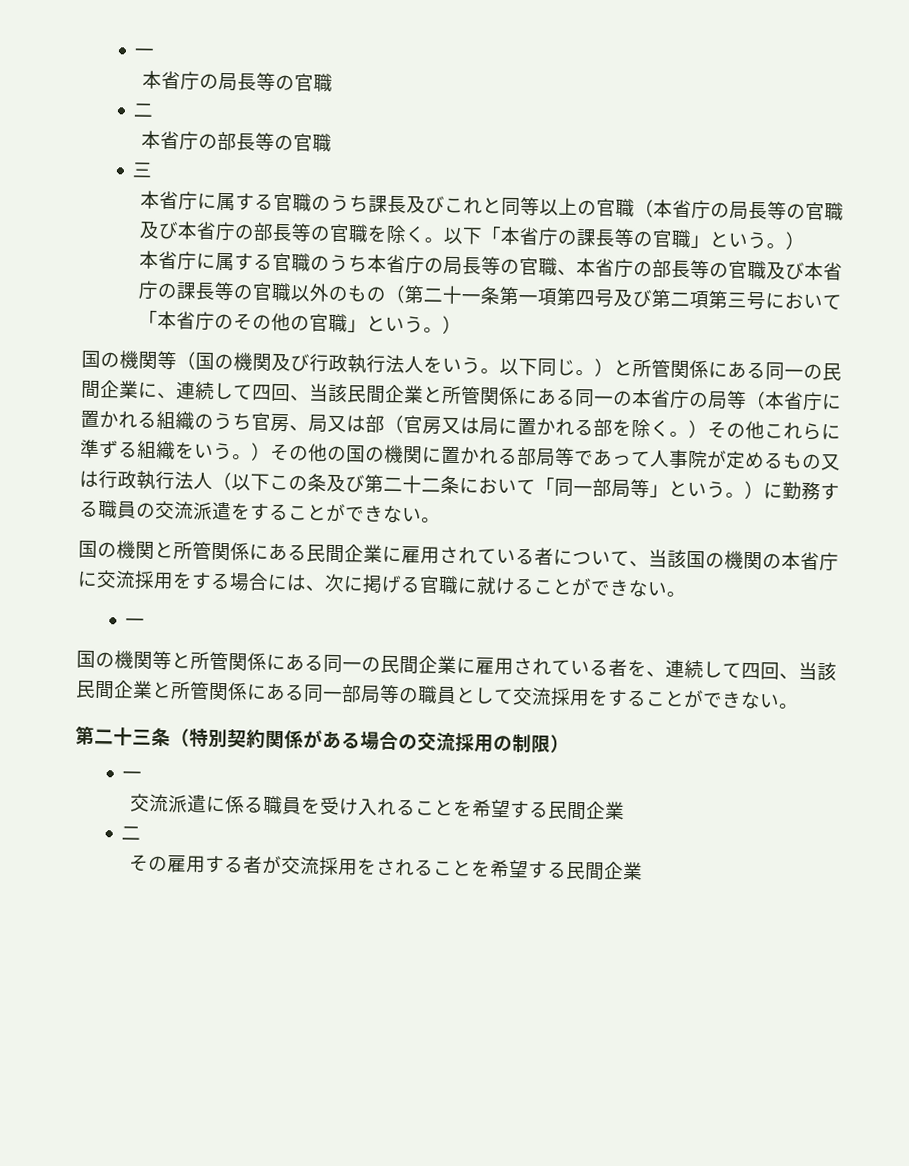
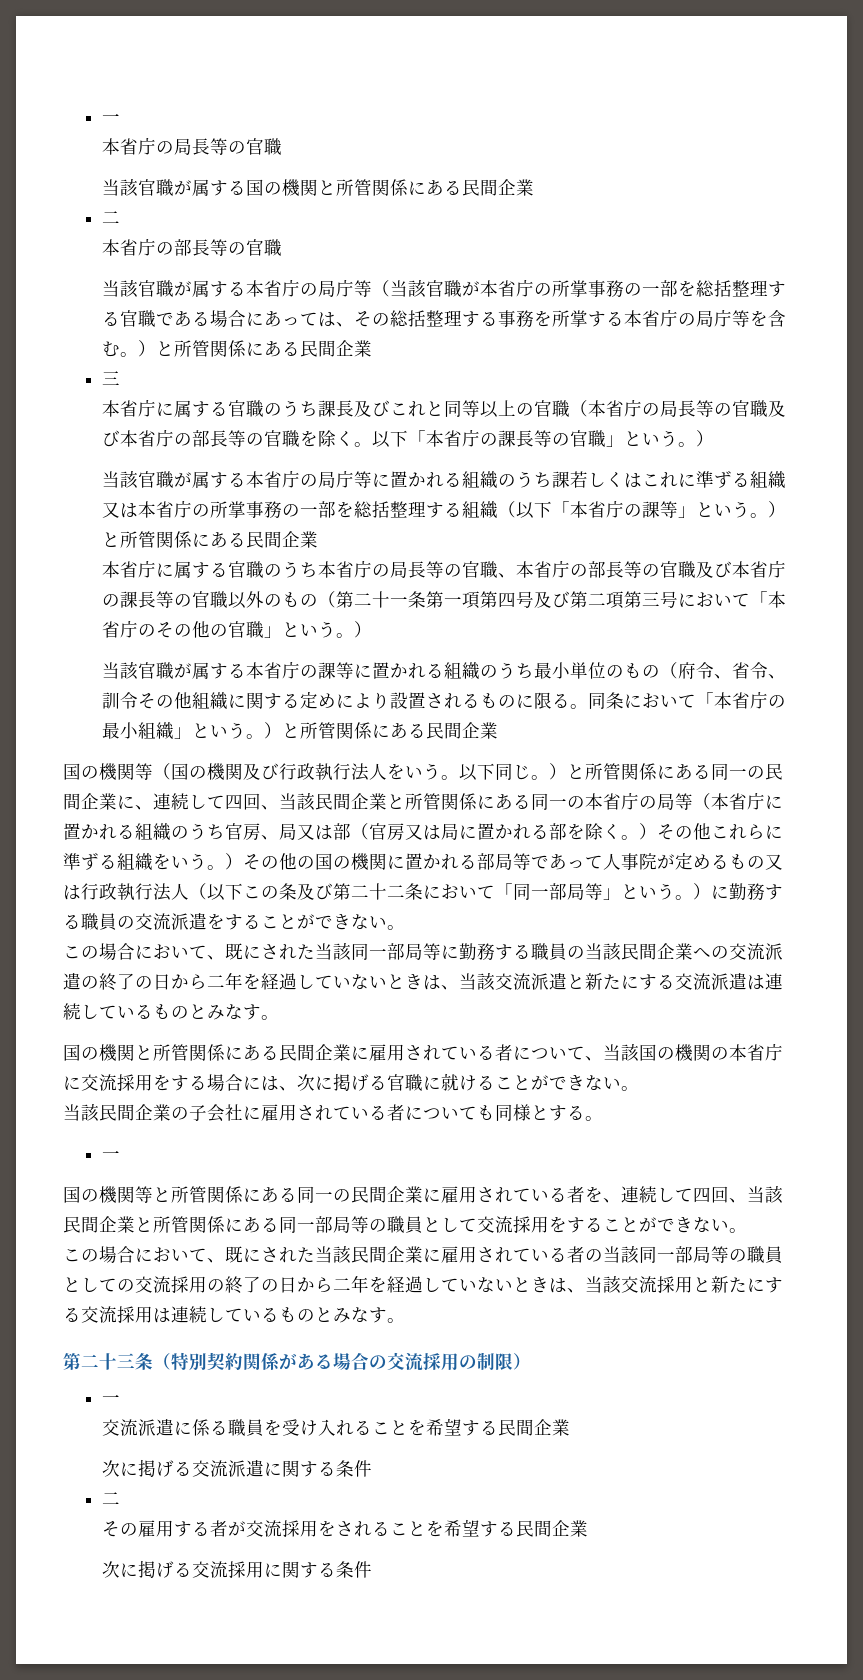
(334, 82) none -> [102,179,535,197] // 当該官職が属する国の機関と所管関係にある民間企業
(333, 142) none -> [102,279,787,298] [102,309,787,327] [102,340,373,357] // 当該官職が属する本省庁の局庁等（当該官職が本省庁の所掌事務の一部を総括整理する官職である場合にあっては、その総括整理する事務を所掌する本省庁の局庁等を含む。）と所管関係にある民間企業
(806, 240) none -> [102,470,787,489] [102,500,787,519] [102,531,319,548] // 当該官職が属する本省庁の局庁等に置かれる組織のうち課若しくはこれに準ずる組織又は本省庁の所掌事務の一部を総括整理する組織（以下「本省庁の課等」という。）と所管関係にある民間企業
(463, 325) none -> [102,661,787,680] [102,691,787,710] [102,722,499,740] // 当該官職が属する本省庁の課等に置かれる組織のうち最小単位のもの（府令、省令、訓令その他組織に関する定めにより設置されるものに限る。同条において「本省庁の最小組織」という。）と所管関係にある民間企業
(441, 520) none -> [63,943,783,961] [63,972,783,991] [63,1003,279,1020] // この場合において、既にされた当該同一部局等に勤務する職員の当該民間企業への交流派遣の終了の日から二年を経過していないときは、当該交流派遣と新たにする交流派遣は連続しているものとみなす。
(686, 594) none -> [63,1104,603,1122] // 当該民間企業の子会社に雇用されている者についても同様とする。
(799, 706) none -> [63,1246,783,1264] [63,1275,783,1294] [63,1306,405,1323] // この場合において、既にされた当該民間企業に雇用されている者の当該同一部局等の職員としての交流採用の終了の日から二年を経過していないときは、当該交流採用と新たにする交流採用は連続しているものとみなす。
(626, 810) none -> [102,1459,373,1477] // 次に掲げる交流派遣に関する条件
(644, 871) none -> [102,1560,373,1578] // 次に掲げる交流採用に関する条件

